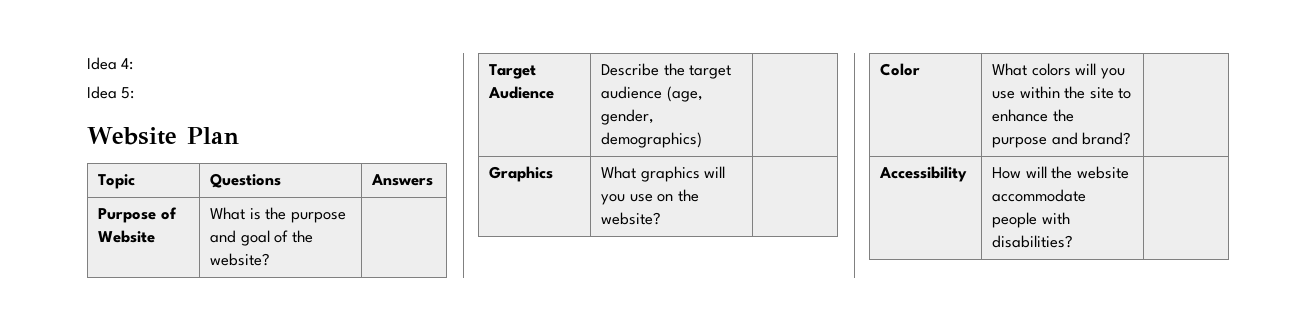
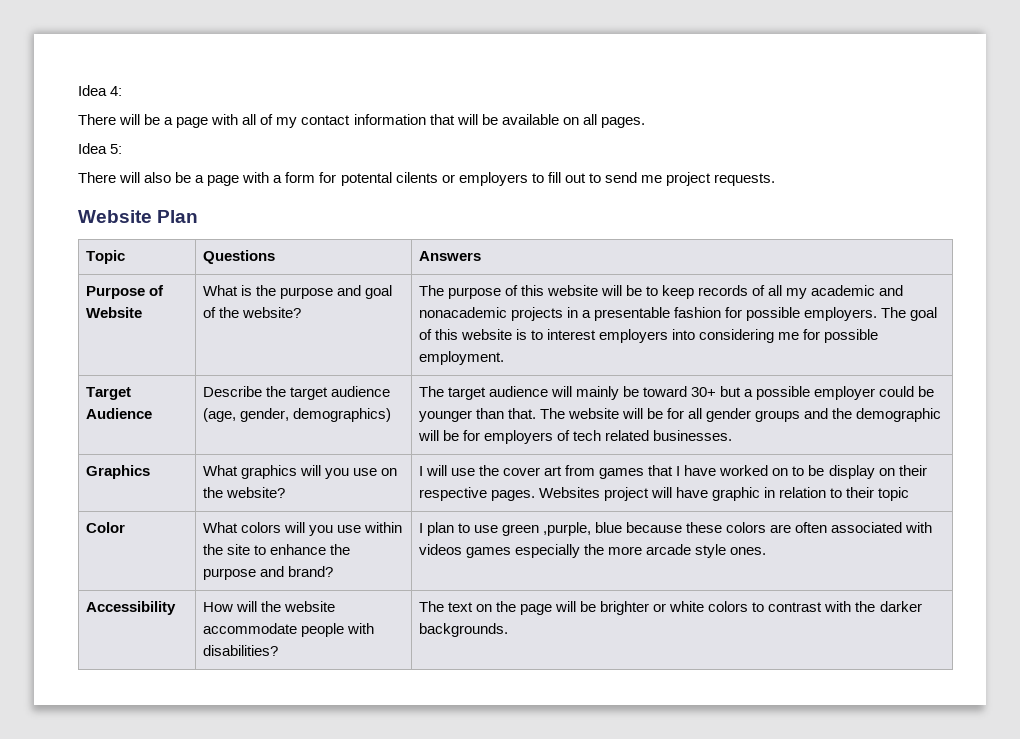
[87,86,135,99] Idea 5: -> [78,114,645,128] [78,143,123,154] [78,172,776,186] There will be a page with all of my contact information that will be available on all pages. // Idea 5: // There will also be a page with a form for potental cilents or employers to fill out to send me project requests.
(271, 259) none -> [418,285,904,299] [418,307,938,321] [418,329,879,343] [418,351,504,365] The purpose of this website will be to keep records of all my academic and nonacademic projects in a presentable fashion for possible employers. The goal of this website is to interest employers into considering me for possible employment.
(703, 140) none -> [418,386,935,400] [418,408,942,422] [417,430,733,444] The target audience will mainly be toward 30+ but a possible employer could be younger than that. The website will be for all gender groups and the demographic will be for employers of tech related businesses.
(662, 218) none -> [418,465,927,479] [418,487,910,501] I will use the cover art from games that I have worked on to be display on their respective pages. Websites project will have graphic in relation to their topic
(1132, 138) none -> [418,522,933,536] [418,544,767,558] I plan to use green ,purple, blue because these colors are often associated with videos games especially the more arcade style ones.
(1074, 241) none -> [418,601,922,615] [418,623,508,637] The text on the page will be brighter or white colors to contrast with the darker backgrounds.

